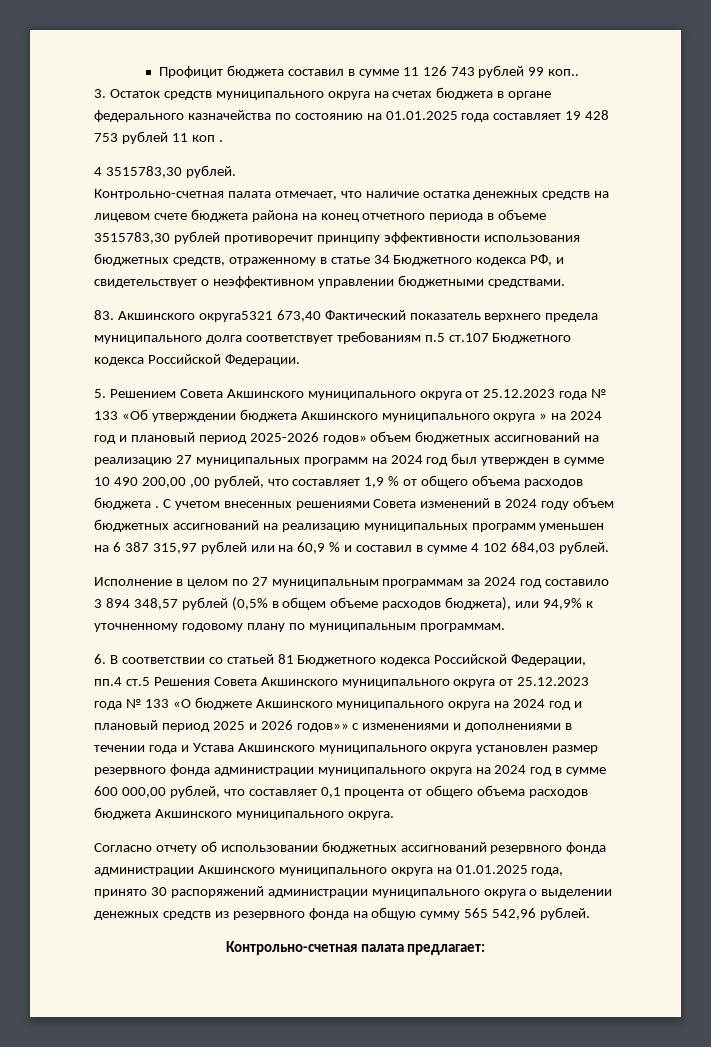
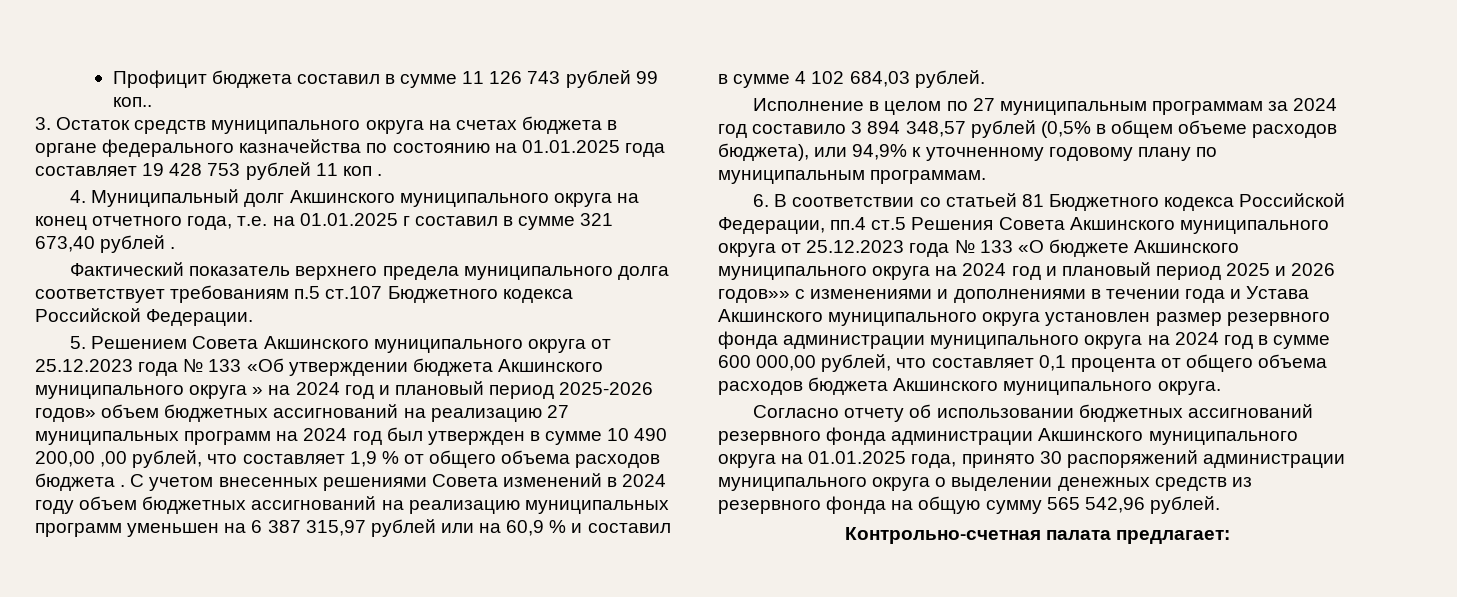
[94,165,236,178] [94,189,610,200] [94,209,547,222] [94,231,580,244] [94,253,565,266] [94,275,565,288] [94,310,321,322] 4 3515783,30 рублей. // Контрольно-счетная палата отмечает, что наличие остатка денежных средств на лицевом счете бюджета района на конец отчетного периода в объеме 3515783,30 рублей противоречит принципу эффективности использования бюджетных средств, отраженному в статье 34 Бюджетного кодекса РФ, и свидетельствует о неэффективном управлении бюджетными средствами. // 83. Акшинского округа5321 673,40 -> [70,189,639,207] [35,213,614,230] [35,235,176,253] 4. Муниципальный долг Акшинского муниципального округа на конец отчетного года, т.е. на 01.01.2025 г составил в сумме 321 673,40 рублей . //

